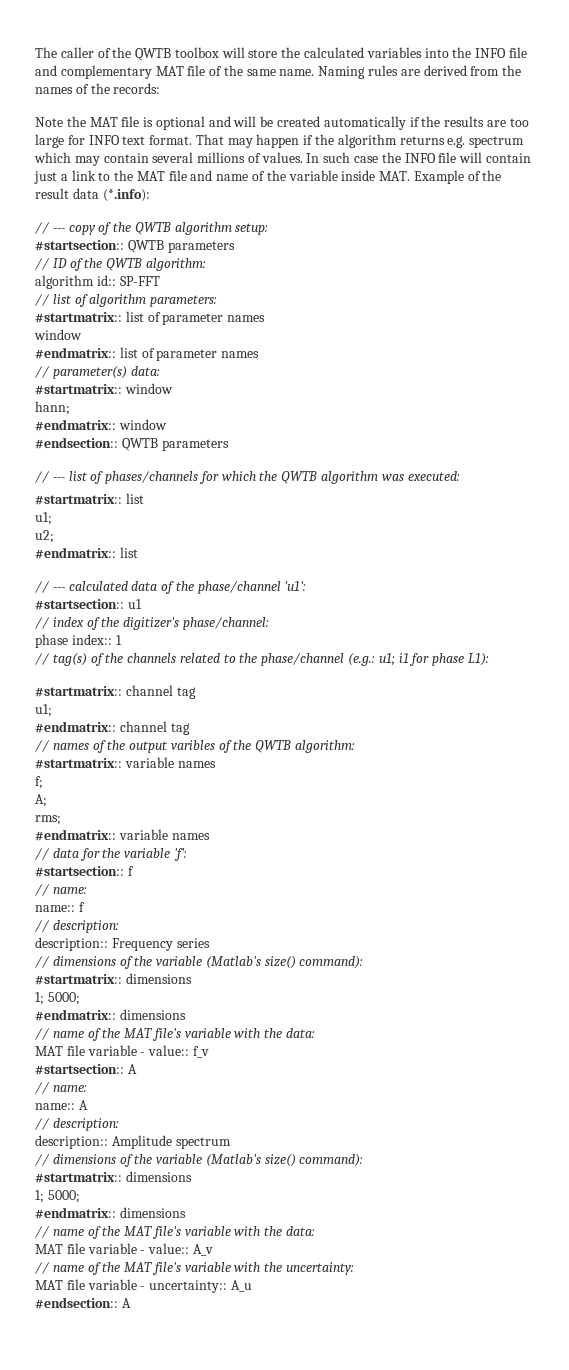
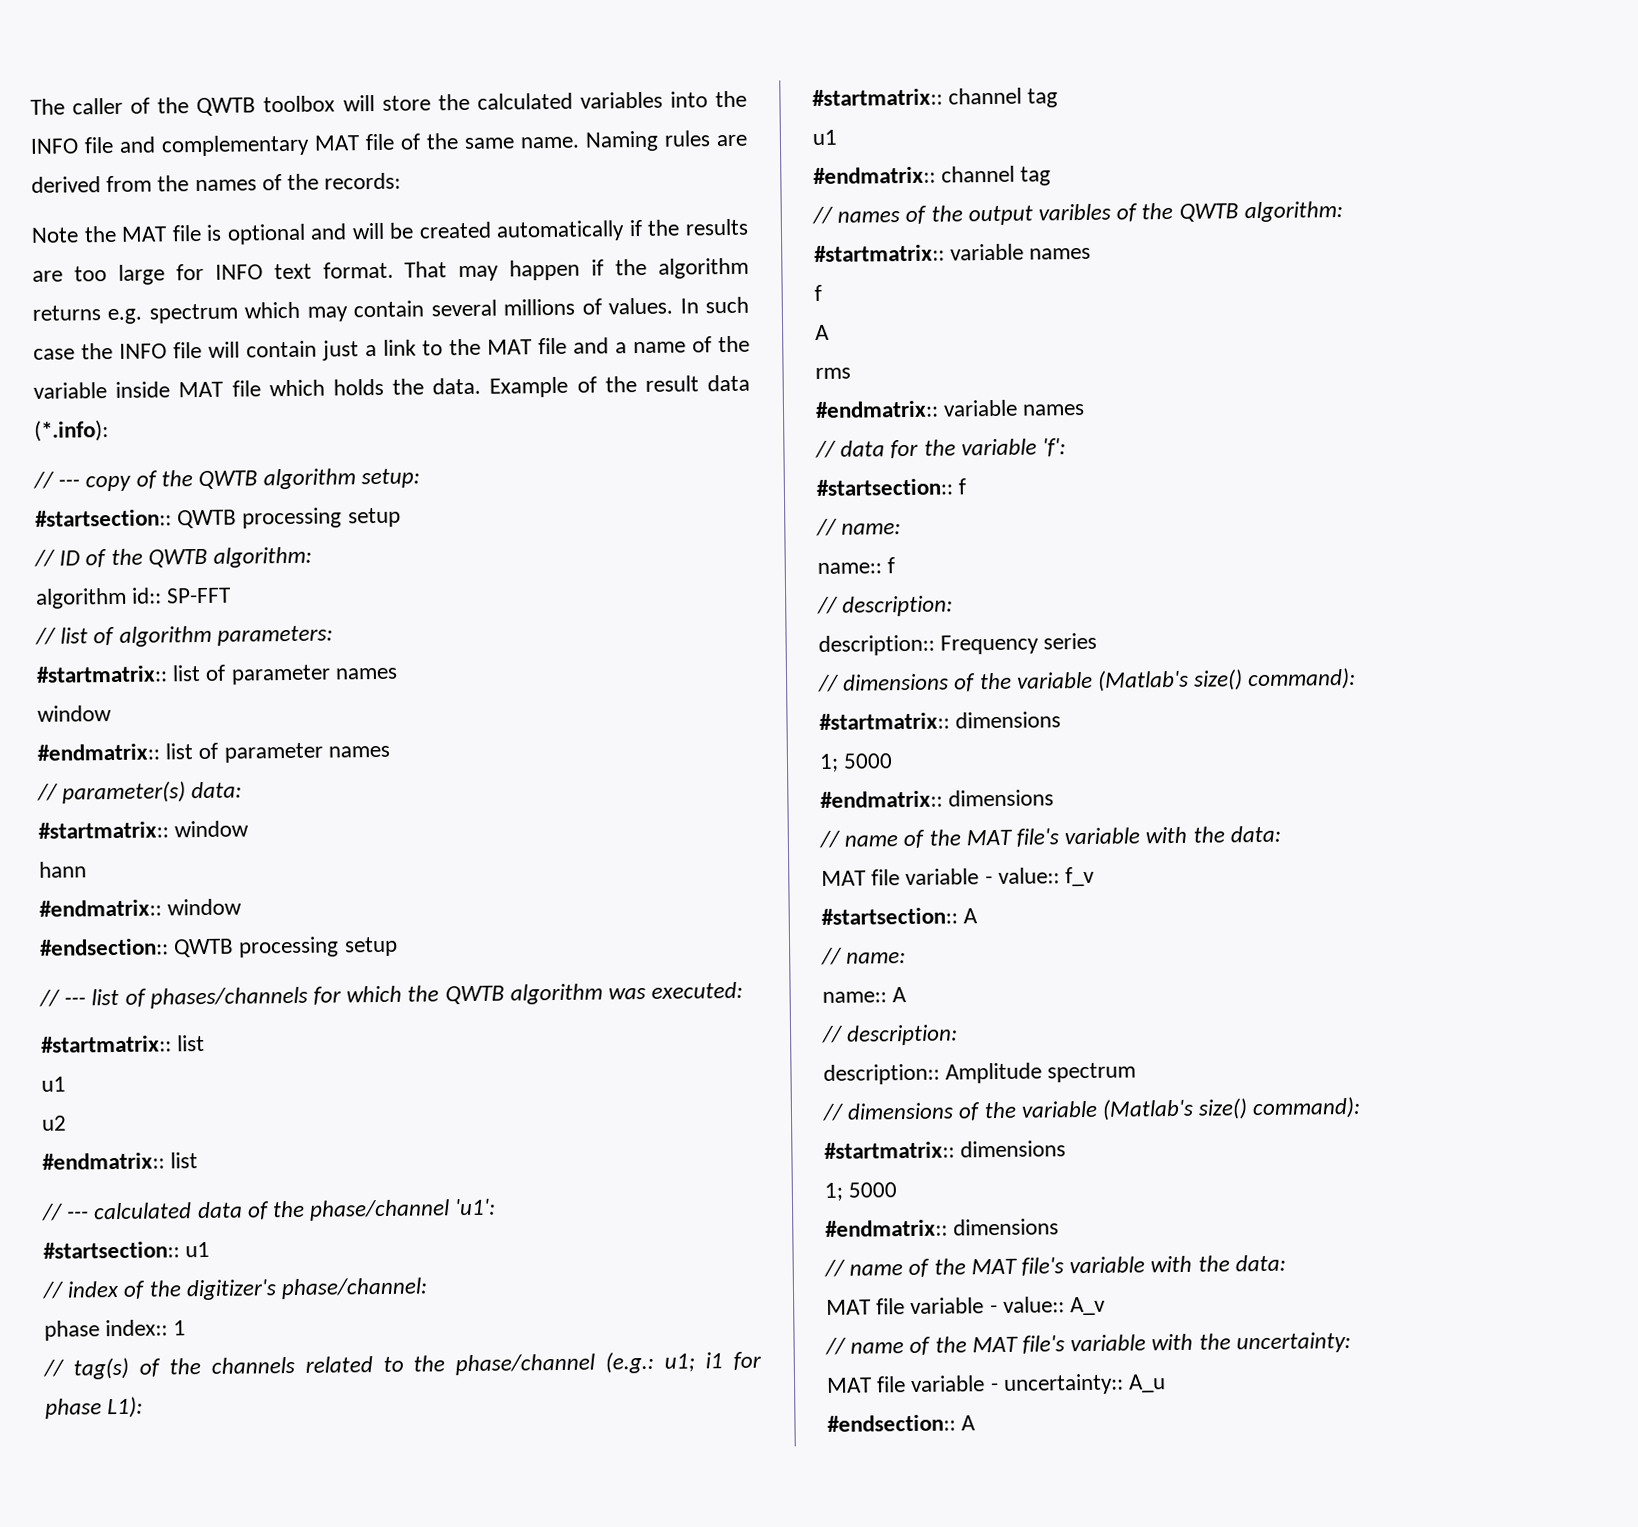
(213, 175) none -> [615,342,627,354] a
[379,171,411,181] MAT. -> [178,377,482,398] MAT file which holds the data.
[167,241,235,253] parameters -> [242,507,401,529] processing setup
[35,401,70,415] hann; -> [39,861,87,878] hann
[161,439,229,451] parameters -> [238,936,398,958] processing setup
[35,512,52,525] [35,530,54,543] u1; // u2; -> [41,1076,66,1092] [41,1115,67,1131] u1 // u2
[35,704,52,717] u1; -> [812,129,837,146] u1
[35,776,43,789] [35,794,47,807] [35,815,61,825] f; // A; // rms; -> [814,284,822,302] [815,324,830,341] [815,367,851,380] f // A // rms
[47,992,80,1005] 5000; -> [843,753,894,769] 5000
[47,1190,80,1203] 5000; -> [848,1182,898,1198] 5000

